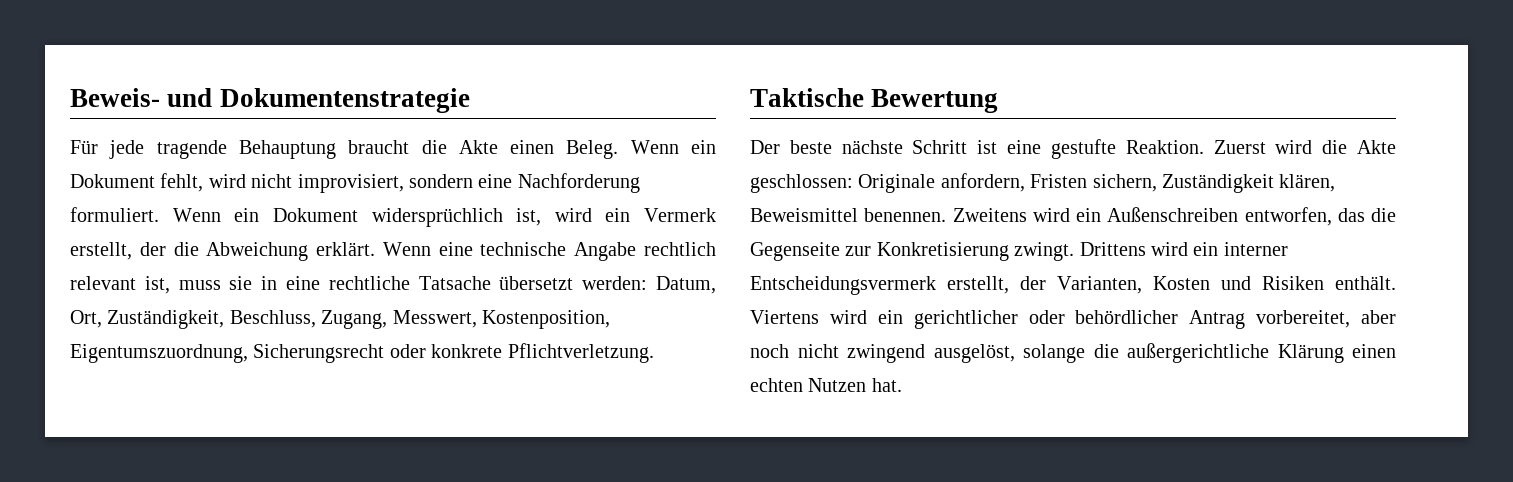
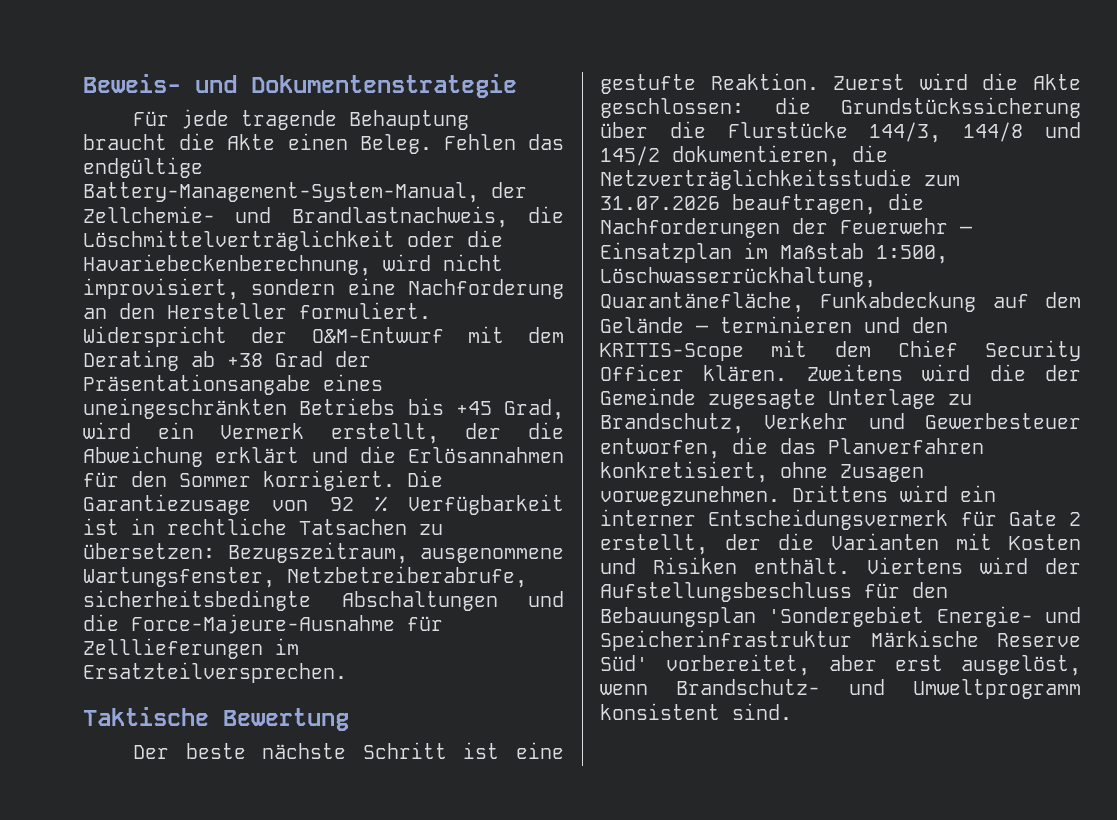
[630,140,716,154] [70,173,204,192] Wenn ein Dokument fehlt, -> [443,134,564,150] [83,157,203,178] [83,182,527,203] [83,206,564,228] [83,230,503,251] [83,254,371,276] Fehlen das endgültige Battery-Management-System-Manual, der Zellchemie- und Brandlastnachweis, die Löschmittelverträglichkeit oder die Havariebeckenberechnung,
[70,207,542,227] formuliert. Wenn ein Dokument widersprüchlich ist, -> [83,302,431,319] [83,326,564,347] [83,350,371,371] [83,374,383,395] [83,398,564,420] an den Hersteller formuliert. Widerspricht der O&M-Entwurf mit dem Derating ab +38 Grad der Präsentationsangabe eines uneingeschränkten Betriebs bis +45 Grad,
[316,242,716,261] [70,276,716,294] [70,310,610,329] [70,343,654,363] erklärt. Wenn eine technische Angabe rechtlich relevant ist, muss sie in eine rechtliche Tatsache übersetzt werden: Datum, Ort, Zuständigkeit, Beschluss, Zugang, Messwert, Kostenposition, Eigentumszuordnung, Sicherungsrecht oder konkrete Pflichtverletzung. -> [215,446,564,463] [83,470,443,491] [83,494,564,515] [83,518,443,535] [83,542,564,564] [83,566,527,588] [83,590,564,611] [83,614,443,634] [83,638,299,659] [83,662,347,683] erklärt und die Erlösannahmen für den Sommer korrigiert. Die Garantiezusage von 92 % Verfügbarkeit ist in rechtliche Tatsachen zu übersetzen: Bezugszeitraum, ausgenommene Wartungsfenster, Netzbetreiberabrufe, sicherheitsbedingte Abschaltungen und die Force-Majeure-Ausnahme für Zelllieferungen im Ersatzteilversprechen.
[858,173,1336,193] [750,207,1396,226] [750,242,1075,261] Originale anfordern, Fristen sichern, Zuständigkeit klären, Beweismittel benennen. Zweitens wird ein Außenschreiben entworfen, das die Gegenseite zur Konkretisierung zwingt. -> [774,97,1081,118] [600,121,1081,143] [600,145,888,167] [600,169,960,190] [600,193,924,215] [600,218,972,238] [600,242,948,264] [600,267,876,288] [600,292,1081,313] [600,316,948,333] [600,340,1081,361] [600,364,1081,381] [600,388,972,409] [600,413,1081,434] [600,437,984,459] [600,461,924,483] [600,486,780,506] die Grundstückssicherung über die Flurstücke 144/3, 144/8 und 145/2 dokumentieren, die Netzverträglichkeitsstudie zum 31.07.2026 beauftragen, die Nachforderungen der Feuerwehr — Einsatzplan im Maßstab 1:500, Löschwasserrückhaltung, Quarantänefläche, Funkabdeckung auf dem Gelände — terminieren und den KRITIS-Scope mit dem Chief Security Officer klären. Zweitens wird die der Gemeinde zugesagte Unterlage zu Brandschutz, Verkehr und Gewerbesteuer entworfen, die das Planverfahren konkretisiert, ohne Zusagen vorwegzunehmen.
[947,276,1142,294] erstellt, der Varianten, -> [960,510,1081,526] [600,533,992,555] für Gate 2 erstellt, der die Varianten mit
[877,310,1396,329] [750,343,1396,363] [750,378,902,392] ein gerichtlicher oder behördlicher Antrag vorbereitet, aber noch nicht zwingend ausgelöst, solange die außergerichtliche Klärung einen echten Nutzen hat. -> [1045,558,1081,574] [600,582,948,602] [600,606,1081,627] [600,630,1081,651] [600,654,1081,676] [600,679,1081,699] [600,703,792,720] der Aufstellungsbeschluss für den Bebauungsplan 'Sondergebiet Energie- und Speicherinfrastruktur Märkische Reserve Süd' vorbereitet, aber erst ausgelöst, wenn Brandschutz- und Umweltprogramm konsistent sind.

